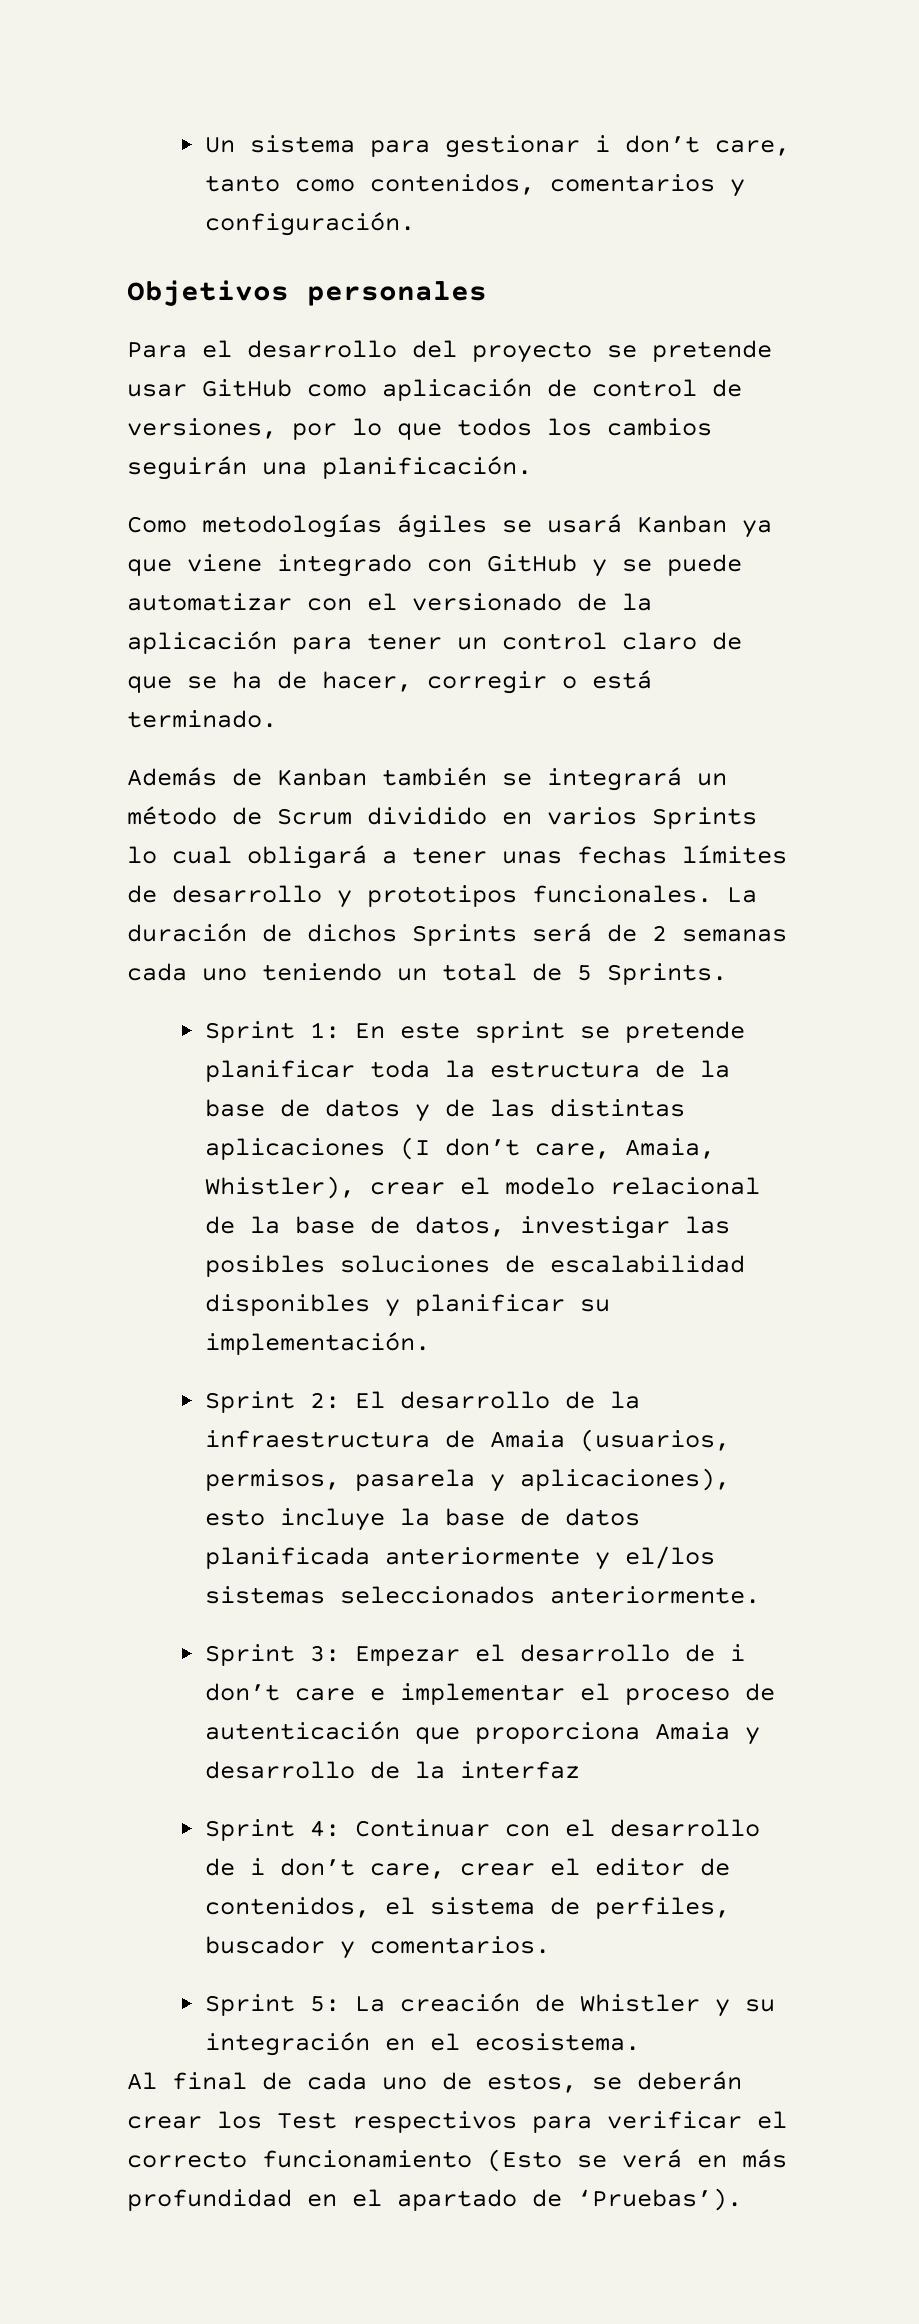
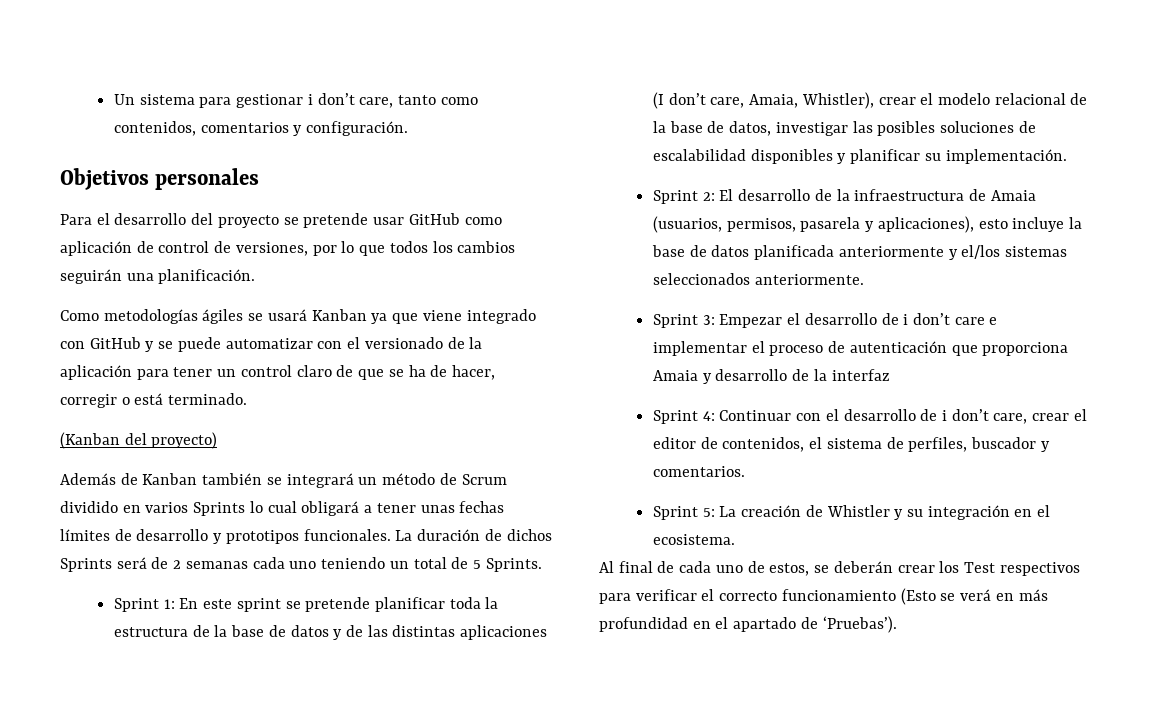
(277, 719) none -> [60,432,218,449] // (Kanban del proyecto)

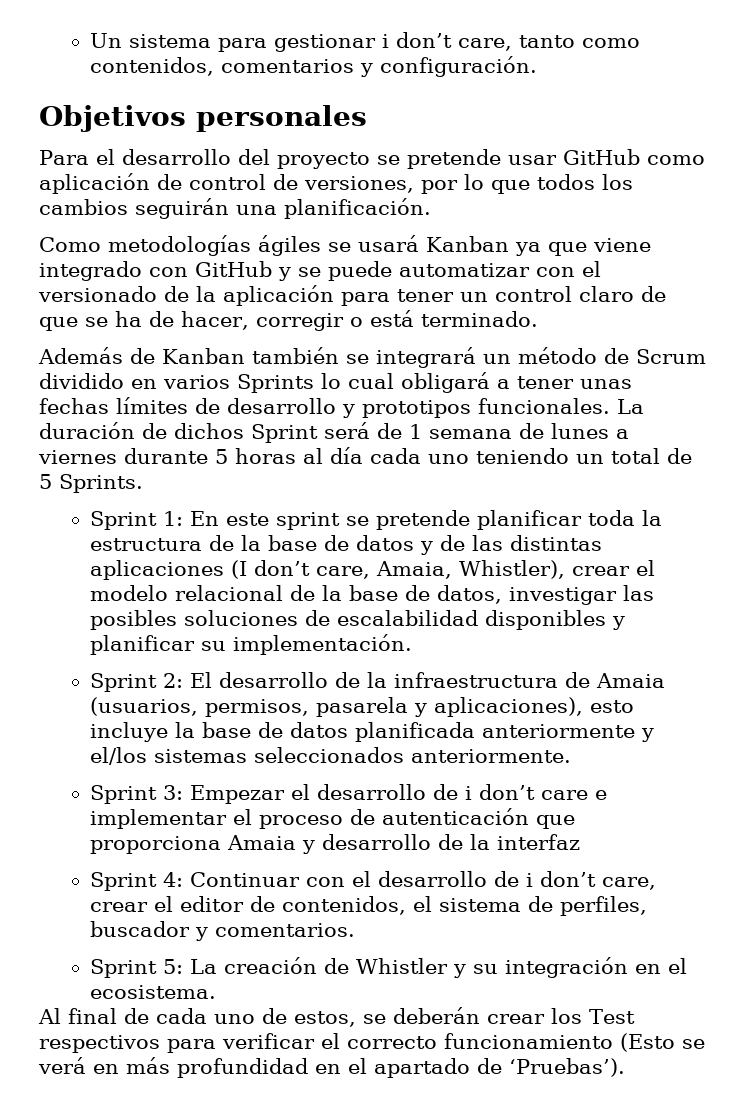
[60,432,218,449] // (Kanban del proyecto) -> (538, 319) none
[60,558,112,572] Sprints -> [251,424,318,443] Sprint
[173,560,248,569] 2 semanas -> [409,423,629,439] [38,447,363,464] 1 semana de lunes a viernes durante 5 horas al día

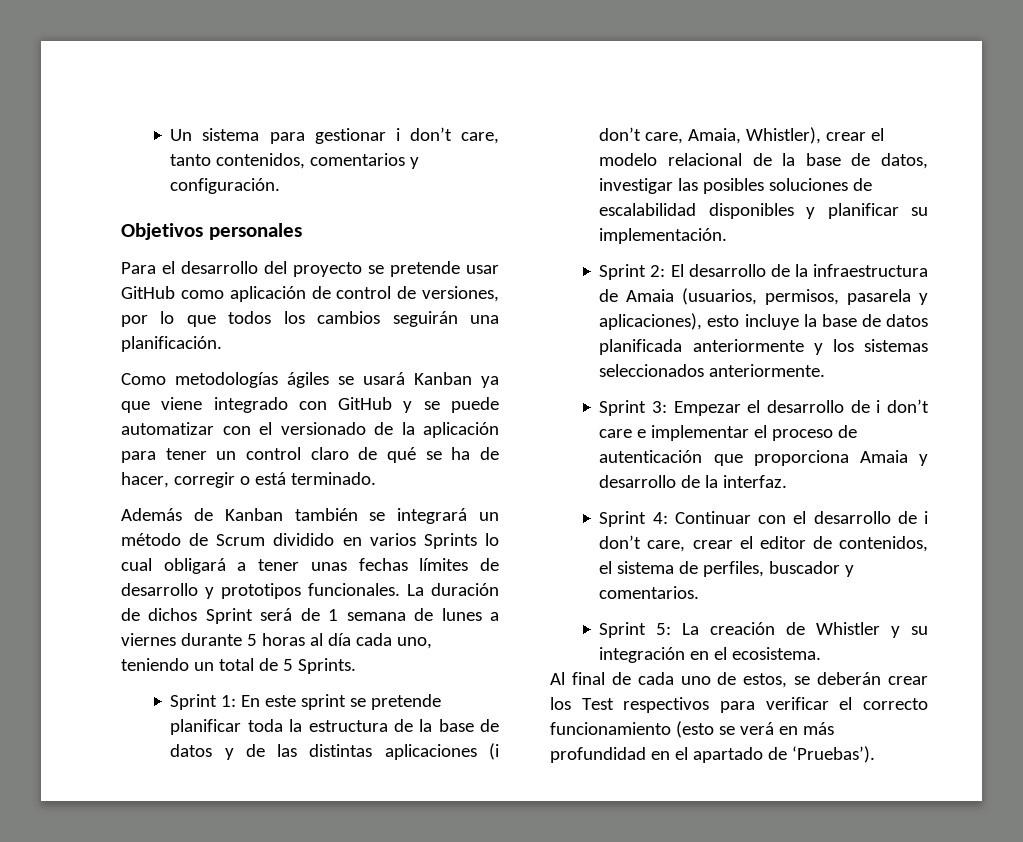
[582,38,641,48] como -> (212, 160) none
[39,317,78,331] que -> [387,447,416,463] qué
[428,454,469,464] uno -> [396,637,432,649] uno,
[231,560,248,579] (I -> [488,743,499,760] (i
[90,747,148,765] el/los -> [832,339,854,352] los
[497,834,581,850] interfaz -> [723,475,788,488] interfaz.
[620,1033,675,1052] (Esto -> [675,721,714,738] (esto

